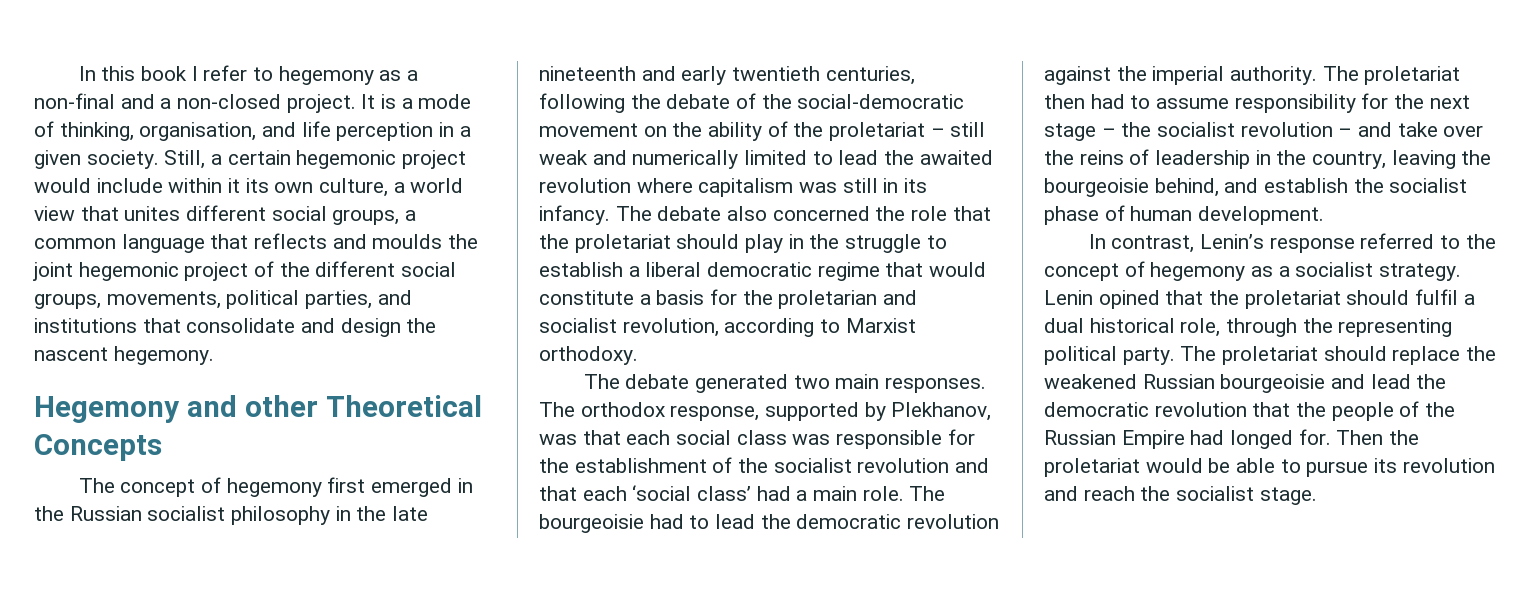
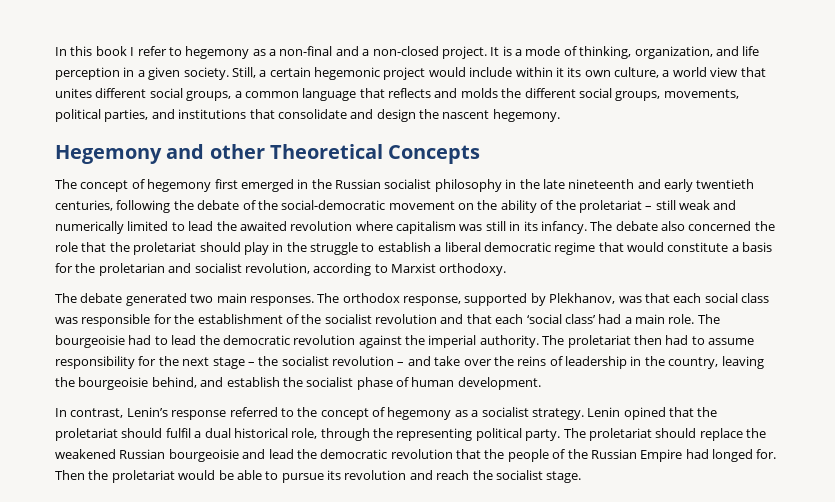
[139,122,257,141] organisation, -> [634,46,713,59] organization,
[372,234,479,249] [33,261,275,281] moulds the joint hegemonic project of -> [460,88,498,98] molds

